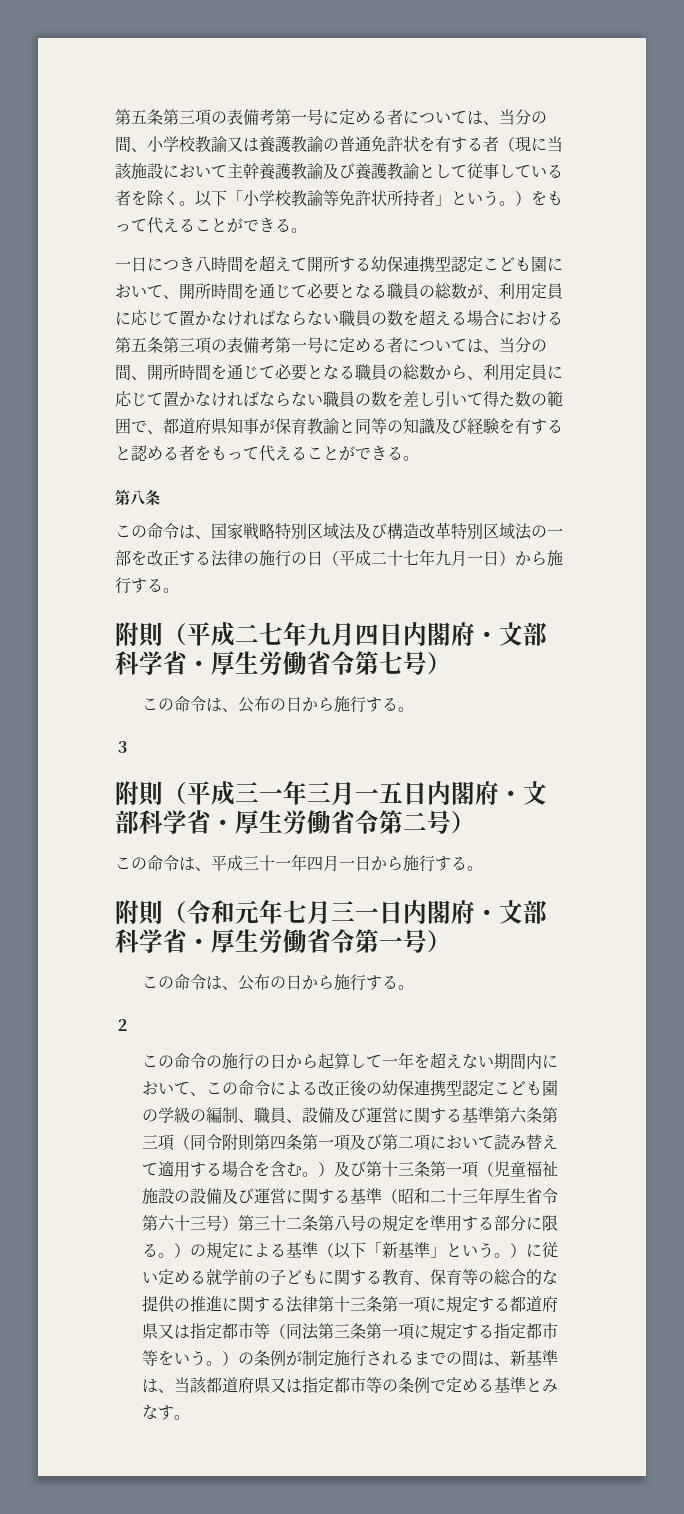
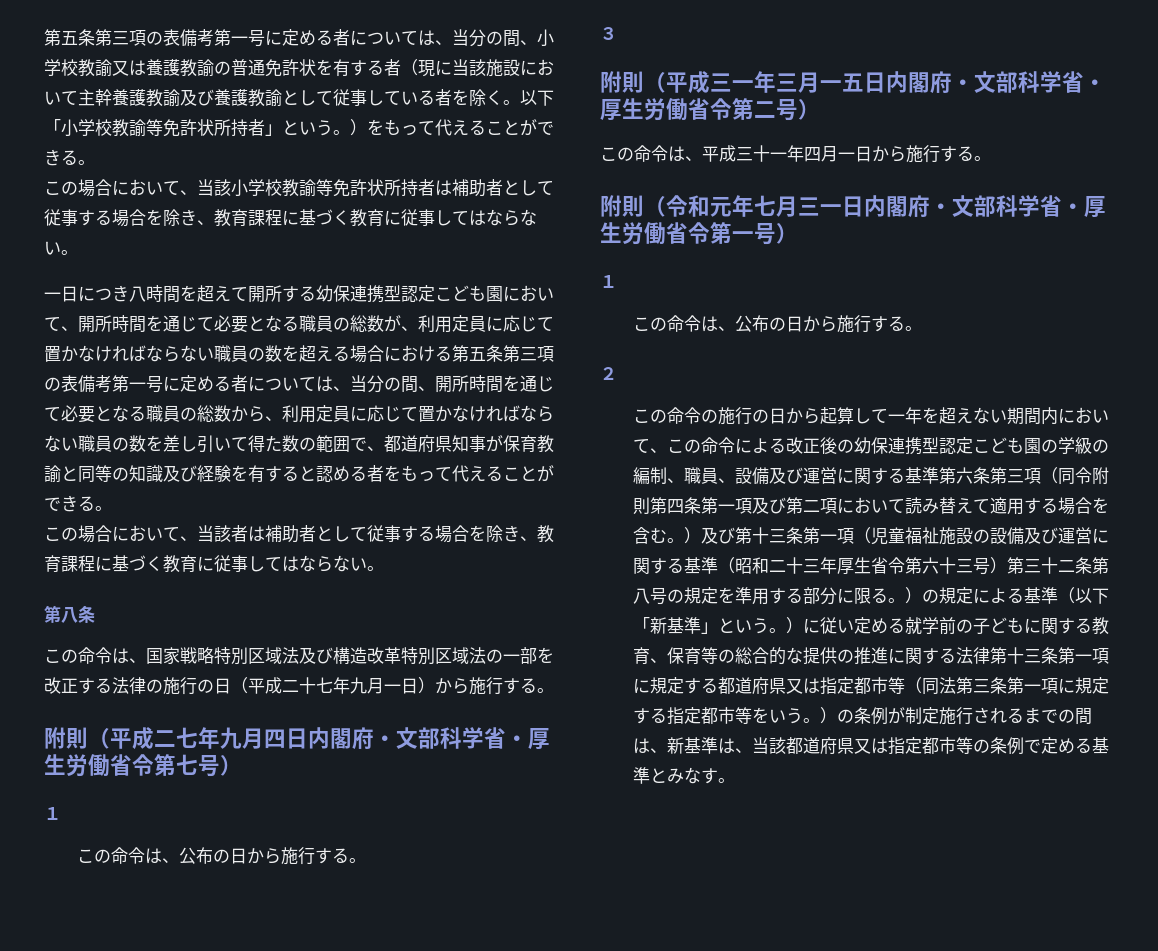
(307, 230) none -> [44,179,554,197] [44,209,537,227] [44,241,78,255] // この場合において、当該小学校教諭等免許状所持者は補助者として従事する場合を除き、教育課程に基づく教育に従事してはならない。
(419, 458) none -> [44,525,554,543] [44,555,384,573] // この場合において、当該者は補助者として従事する場合を除き、教育課程に基づく教育に従事してはならない。
(451, 663) none -> [44,807,61,820] // １
(451, 941) none -> [600,275,617,288] // １

